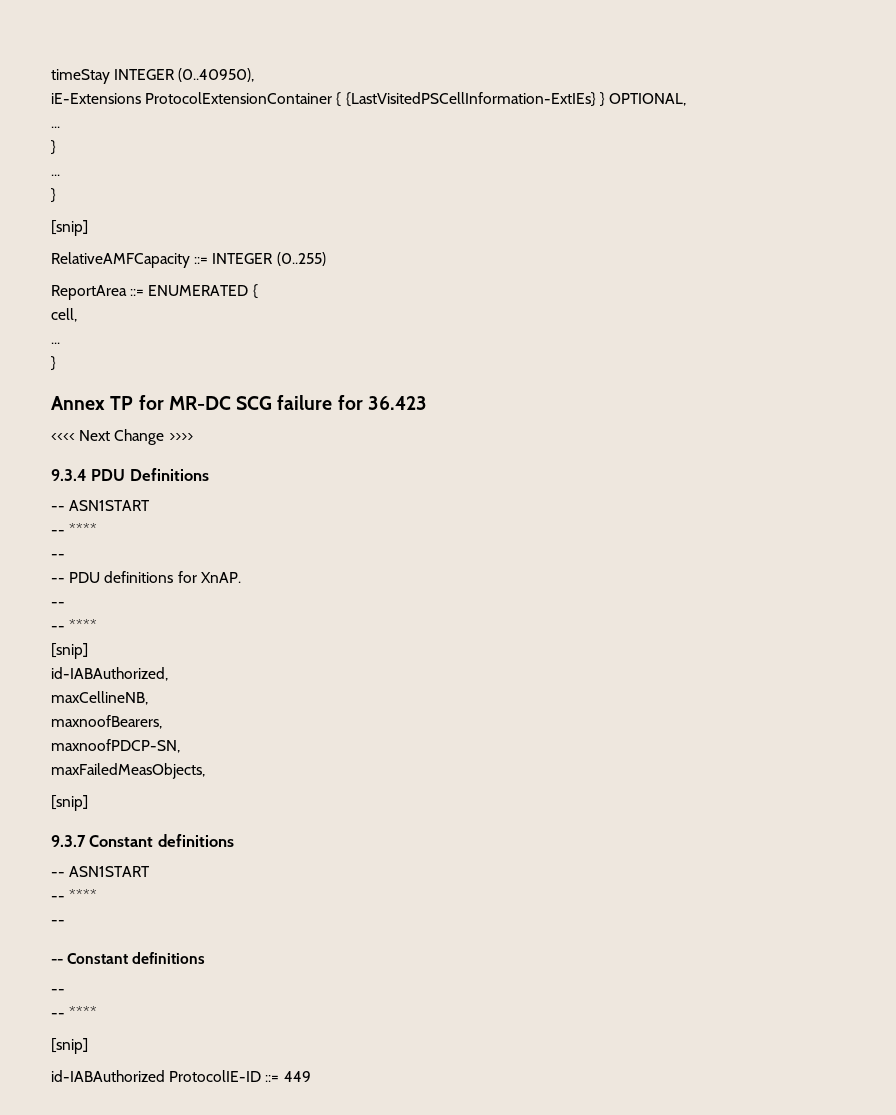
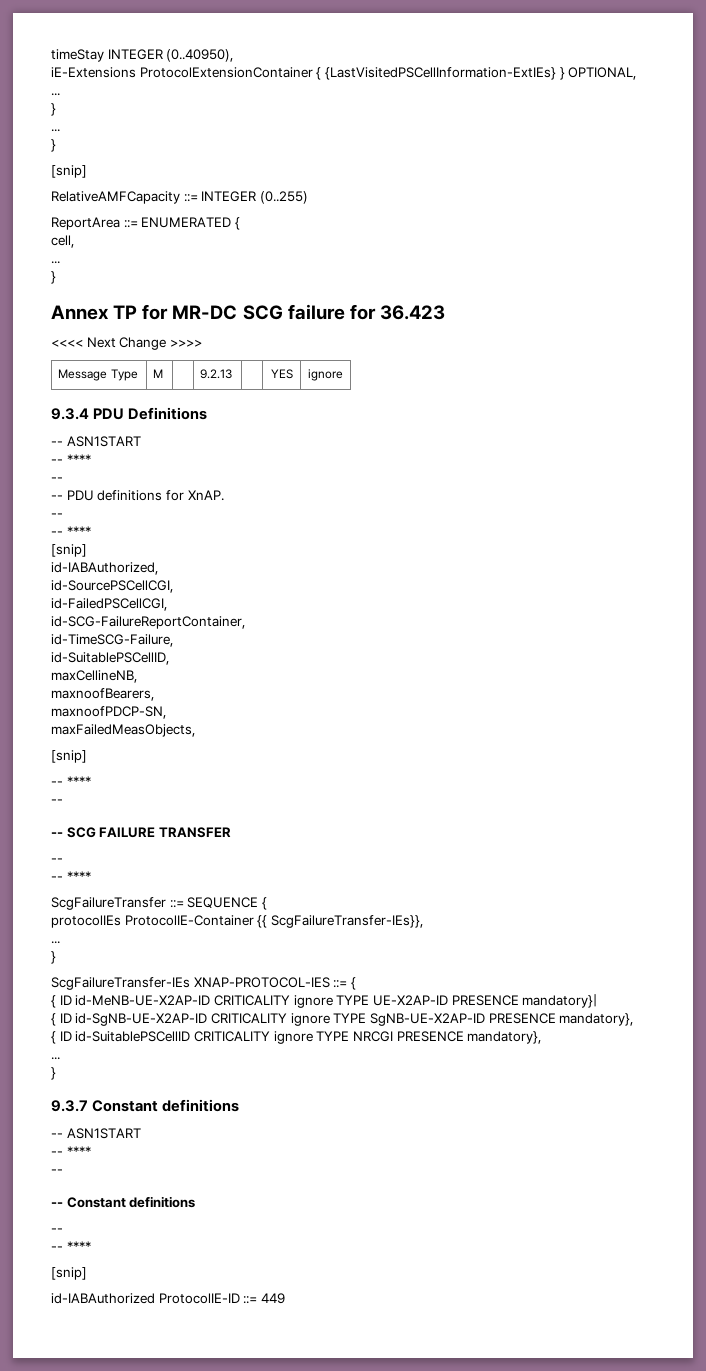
(193, 437) none -> [58,369,138,381] [153,369,164,378] [200,369,233,379] [270,369,293,379] [308,369,343,381] // Message Type | M | | 9.2.13 | | YES | ignore
(168, 674) none -> [51,580,173,593] [51,598,167,611] [51,616,245,629] [51,634,173,647] [51,652,169,665] // id-SourcePSCellCGI, // id-FailedPSCellCGI, // id-SCG-FailureReportContainer, // id-TimeSCG-Failure, // id-SuitablePSCellID,
(88, 803) none -> [51,776,91,786] [51,799,63,804] [51,827,231,838] [51,858,63,863] [51,871,91,881] [51,897,267,910] [51,915,423,928] [51,941,60,944] [51,951,56,964] [51,977,356,990] [51,994,598,1008] [51,1013,634,1026] [51,1031,542,1044] [51,1057,60,1060] [51,1067,56,1080] // -- **** // -- // -- SCG FAILURE TRANSFER // -- // -- **** // ScgFailureTransfer ::= SEQUENCE { // protocolIEs ProtocolIE-Container {{ ScgFailureTransfer-IEs}}, // ... // } // ScgFailureTransfer-IEs XNAP-PROTOCOL-IES ::= { // { ID id-MeNB-UE-X2AP-ID CRITICALITY ignore TYPE UE-X2AP-ID PRESENCE mandatory}| // { ID id-SgNB-UE-X2AP-ID CRITICALITY ignore TYPE SgNB-UE-X2AP-ID PRESENCE mandatory}, // { ID id-SuitablePSCellID CRITICALITY ignore TYPE NRCGI PRESENCE mandatory}, // ... // }

